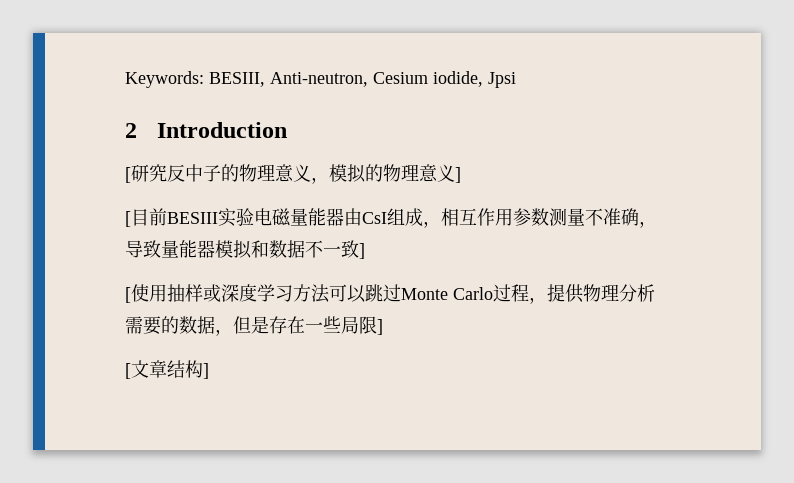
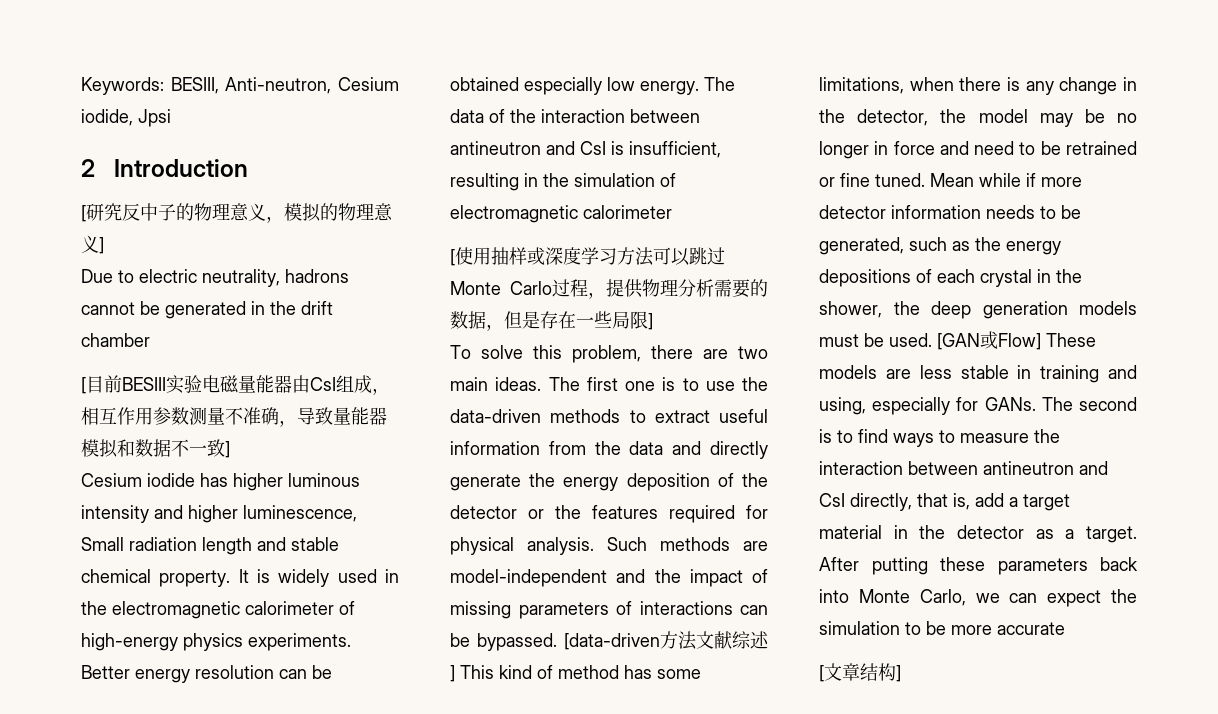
(461, 175) none -> [81,269,349,287] [81,301,333,319] [81,333,150,347] // Due to electric neutrality, hadrons cannot be generated in the drift chamber
(365, 251) none -> [81,473,360,491] [81,505,357,523] [81,537,339,555] [81,569,399,587] [81,601,355,619] [81,633,351,651] [81,665,332,683] [450,77,735,95] [450,109,700,123] [450,141,721,158] [450,173,676,191] [450,205,672,223] // Cesium iodide has higher luminous intensity and higher luminescence, Small radiation length and stable chemical property. It is widely used in the electromagnetic calorimeter of high-energy physics experiments. Better energy resolution can be obtained especially low energy. The data of the interaction between antineutron and CsI is insufficient, resulting in the simulation of electromagnetic calorimeter
(383, 327) none -> [450,345,768,363] [450,377,768,391] [450,409,768,423] [450,441,768,459] [450,473,768,491] [450,505,768,523] [450,537,768,555] [450,569,768,587] [450,601,768,619] [450,631,769,651] [450,665,701,682] [819,77,1137,95] [819,109,1137,127] [819,141,1137,159] [819,173,1082,187] [819,205,1081,219] [819,237,1061,255] [819,269,1082,287] [819,301,1137,319] [819,331,1096,350] [819,365,1137,383] [819,397,1137,415] [819,429,1060,447] [819,461,1108,475] [819,493,1070,511] [819,525,1137,543] [819,557,1138,575] [819,589,1137,607] [819,621,1065,635] // To solve this problem, there are two main ideas. The first one is to use the data-driven methods to extract useful information from the data and directly generate the energy deposition of the detector or the features required for physical analysis. Such methods are model-independent and the impact of missing parameters of interactions can be bypassed. [data-driven方法文献综述] This kind of method has some limitations, when there is any change in the detector, the model may be no longer in force and need to be retrained or fine tuned. Mean while if more detector information needs to be generated, such as the energy depositions of each crystal in the shower, the deep generation models must be used. [GAN或Flow] These models are less stable in training and using, especially for GANs. The second is to find ways to measure the interaction between antineutron and CsI directly, that is, add a target material in the detector as a target. After putting these parameters back into Monte Carlo, we can expect the simulation to be more accurate

